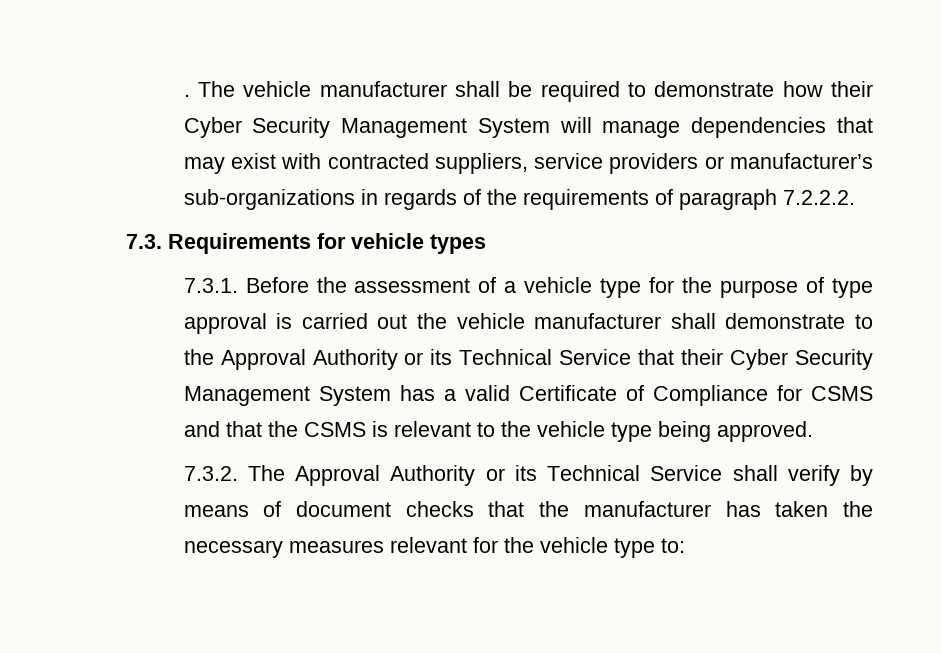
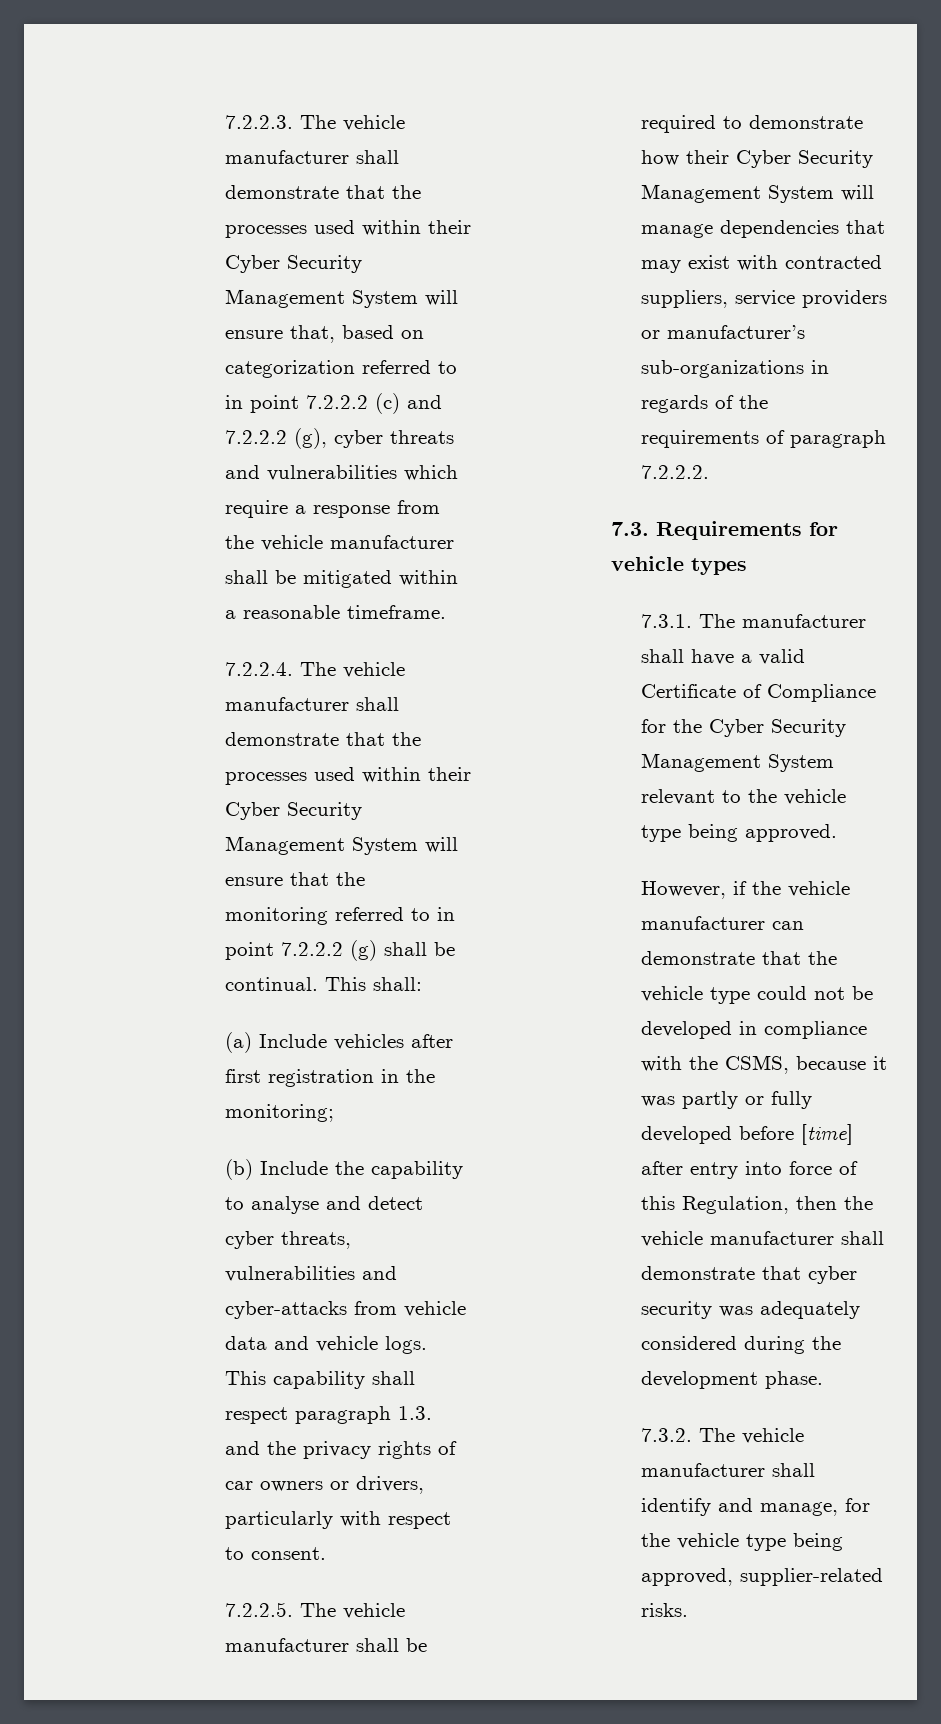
[183,94,190,97] . -> [224,115,405,131] [224,150,399,164] [224,185,421,199] [224,220,471,238] [224,255,362,273] [224,289,458,308] [224,325,424,343] [224,360,457,378] [224,393,442,414] [224,428,454,449] [224,465,458,481] [224,500,440,518] [224,535,454,551] [224,570,458,588] [224,605,446,619] [224,662,405,678] [224,697,399,711] [224,732,421,746] [224,767,471,785] [224,802,362,820] [224,836,458,855] [224,872,365,886] [224,907,455,925] [224,940,455,961] [224,977,422,991] [224,1032,453,1053] [224,1069,435,1087] [224,1104,334,1122] [224,1159,463,1180] [224,1196,423,1214] [224,1231,351,1249] [224,1266,397,1282] [224,1301,466,1319] [224,1336,427,1354] [224,1371,415,1389] [224,1406,432,1424] [224,1441,457,1459] [224,1476,424,1494] [224,1511,451,1529] [224,1547,326,1560] [224,1602,293,1617] 7.2.2.3. The vehicle manufacturer shall demonstrate that the processes used within their Cyber Security Management System will ensure that, based on categorization referred to in point 7.2.2.2 (c) and 7.2.2.2 (g), cyber threats and vulnerabilities which require a response from the vehicle manufacturer shall be mitigated within a reasonable timeframe. // 7.2.2.4. The vehicle manufacturer shall demonstrate that the processes used within their Cyber Security Management System will ensure that the monitoring referred to in point 7.2.2.2 (g) shall be continual. This shall: // (a) Include vehicles after first registration in the monitoring; // (b) Include the capability to analyse and detect cyber threats, vulnerabilities and cyber-attacks from vehicle data and vehicle logs. This capability shall respect paragraph 1.3. and the privacy rights of car owners or drivers, particularly with respect to consent. // 7.2.2.5.
[245,277,873,298] [183,313,874,334] [183,349,874,370] [183,385,435,406] Before the assessment of a vehicle type for the purpose of type approval is carried out the vehicle manufacturer shall demonstrate to the Approval Authority or its Technical Service that their Cyber Security Management System has -> [698,614,866,628] [640,649,734,665] The manufacturer shall have
[810,386,873,401] [183,421,388,437] CSMS and that the CSMS is -> [672,719,846,737] [640,753,834,772] the Cyber Security Management System
[183,465,873,486] [183,501,874,517] [183,537,685,558] 7.3.2. The Approval Authority or its Technical Service shall verify by means of document checks that the manufacturer has taken the necessary measures relevant for the vehicle type to: -> [640,881,850,899] [640,916,804,930] [640,951,837,965] [640,986,873,1004] [640,1021,867,1039] [640,1055,887,1074] [640,1091,812,1109] [640,1124,853,1145] [640,1161,858,1179] [640,1196,873,1214] [640,1231,884,1247] [640,1266,857,1284] [640,1301,860,1319] [640,1336,841,1354] [640,1371,823,1389] [640,1428,804,1444] [640,1463,815,1477] [640,1498,870,1516] [640,1533,843,1551] [640,1568,883,1586] [640,1603,688,1617] However, if the vehicle manufacturer can demonstrate that the vehicle type could not be developed in compliance with the CSMS, because it was partly or fully developed before [time] after entry into force of this Regulation, then the vehicle manufacturer shall demonstrate that cyber security was adequately considered during the development phase. // 7.3.2. The vehicle manufacturer shall identify and manage, for the vehicle type being approved, supplier-related risks.

